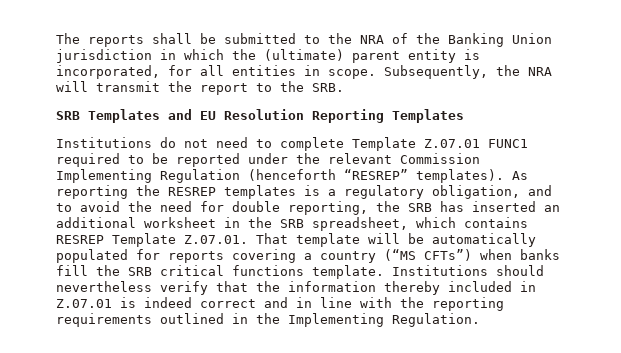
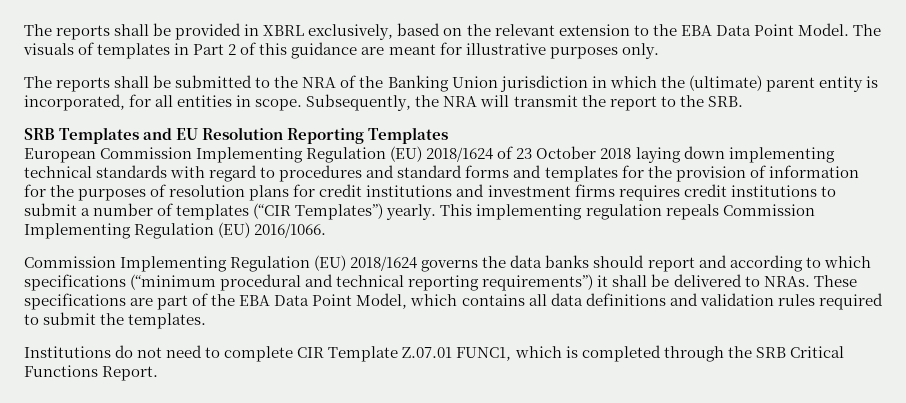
[56,33,216,47] The reports shall be -> [24,23,881,40] [23,42,659,59] [24,75,172,92] The reports shall be provided in XBRL exclusively, based on the relevant extension to the EBA Data Point Model. The visuals of templates in Part 2 of this guidance are meant for illustrative purposes only. // The reports shall be
(464, 116) none -> [24,146,835,163] [24,165,859,182] [24,184,836,201] [24,203,815,220] [24,222,327,239] [24,255,871,272] [24,274,857,291] [24,293,883,310] [24,312,207,329] // European Commission Implementing Regulation (EU) 2018/1624 of 23 October 2018 laying down implementing technical standards with regard to procedures and standard forms and templates for the provision of information for the purposes of resolution plans for credit institutions and investment firms requires credit institutions to submit a number of templates (“CIR Templates”) yearly. This implementing regulation repeals Commission Implementing Regulation (EU) 2016/1066. // Commission Implementing Regulation (EU) 2018/1624 governs the data banks should report and according to which specifications (“minimum procedural and technical reporting requirements”) it shall be delivered to NRAs. These specifications are part of the EBA Data Point Model, which contains all data definitions and validation rules required to submit the templates.
(344, 144) none -> [297,347,325,358] CIR
[488,139,528,148] [56,153,480,167] [56,169,528,183] [56,185,552,199] [56,201,560,215] [56,217,528,231] [56,233,536,247] [56,249,560,263] [56,265,544,279] [56,281,536,295] [56,297,504,311] [56,313,480,327] FUNC1 required to be reported under the relevant Commission Implementing Regulation (henceforth “RESREP” templates). As reporting the RESREP templates is a regulatory obligation, and to avoid the need for double reporting, the SRB has inserted an additional worksheet in the SRB spreadsheet, which contains RESREP Template Z.07.01. That template will be automatically populated for reports covering a country (“MS CFTs”) when banks fill the SRB critical functions template. Institutions should nevertheless verify that the information thereby included in Z.07.01 is indeed correct and in line with the reporting requirements outlined in the Implementing Regulation. -> [456,345,844,362] [24,365,159,381] FUNC1, which is completed through the SRB Critical Functions Report.

